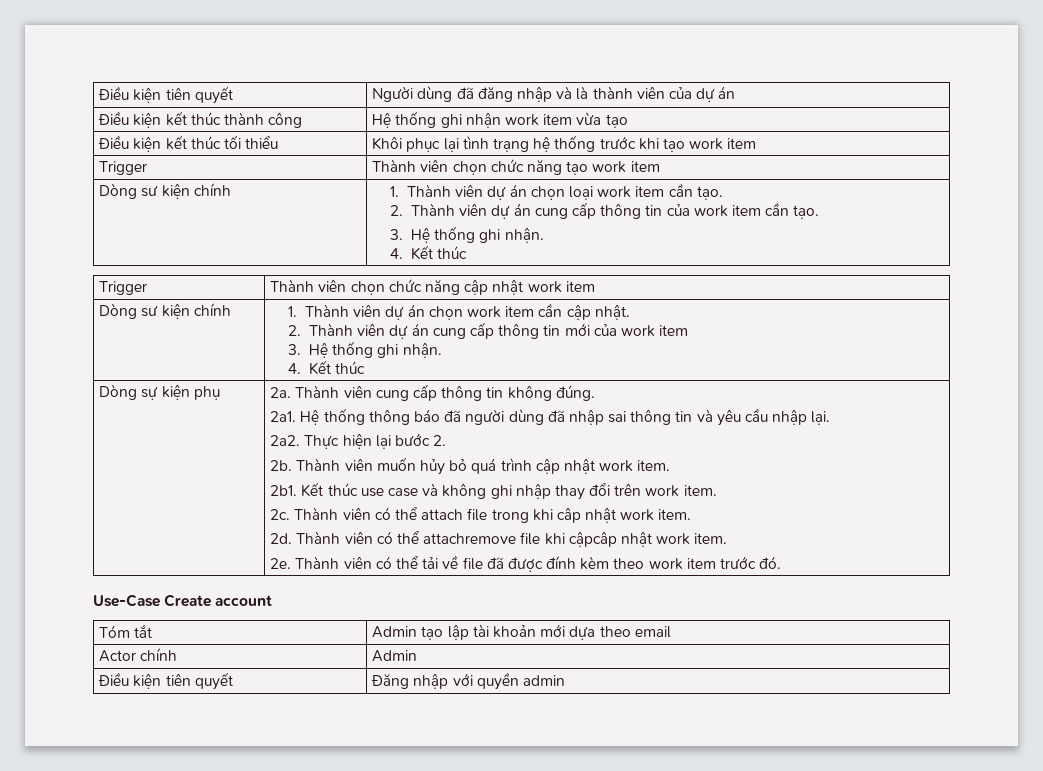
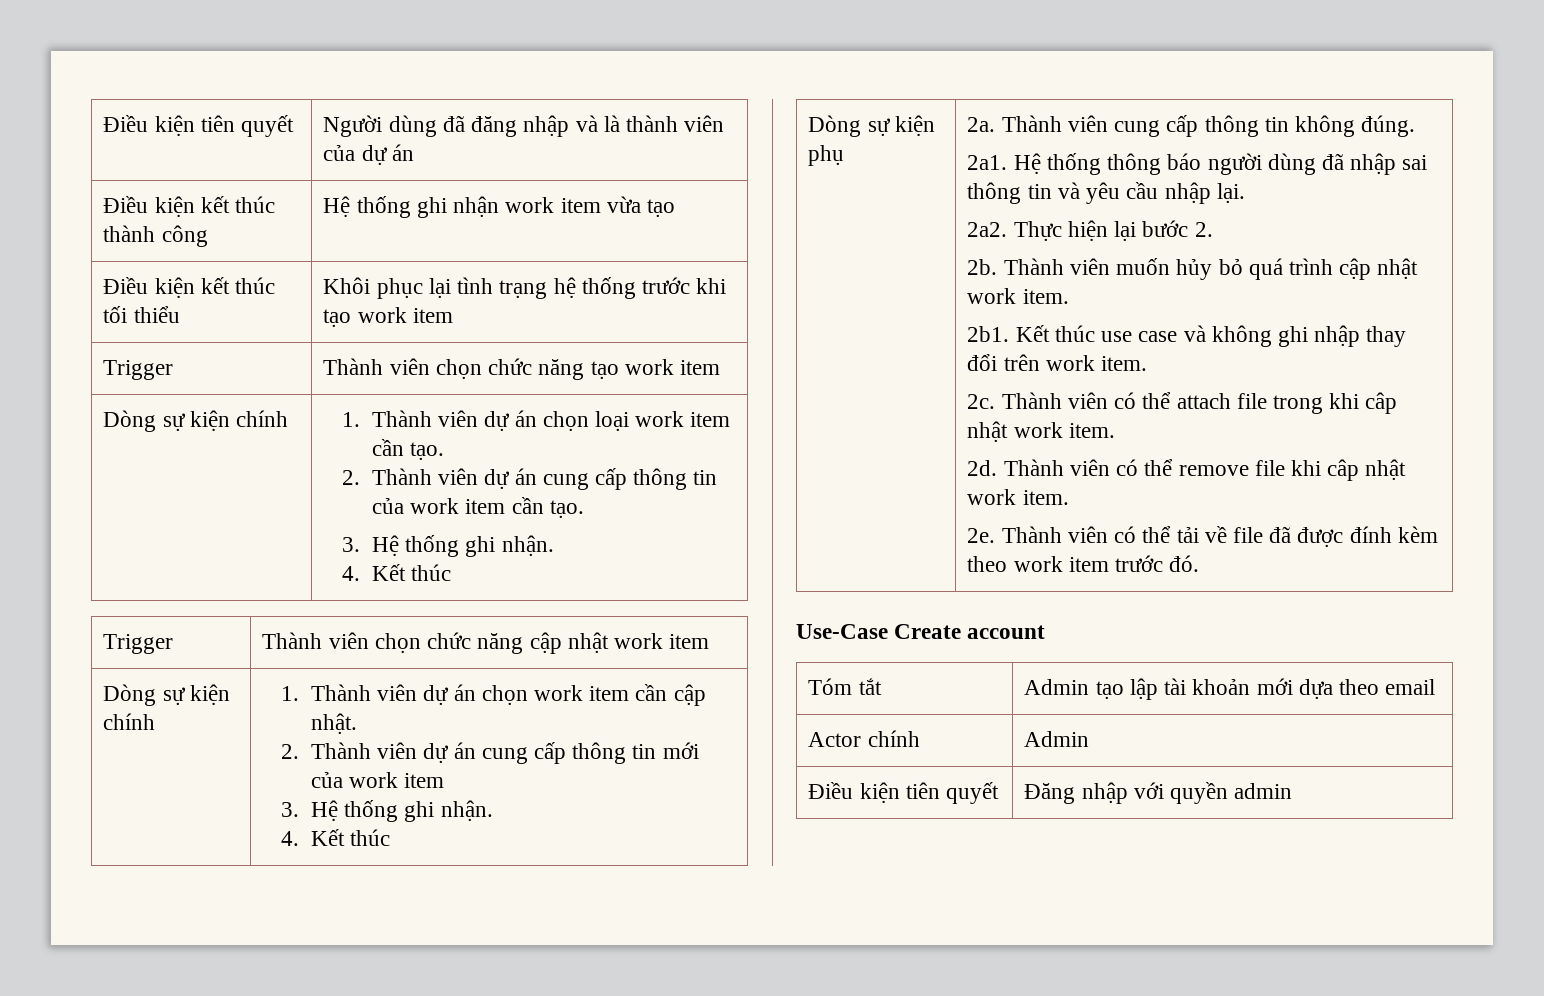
[141,186,159,197] sư -> [162,413,186,431] sự
[141,306,159,317] sư -> [162,687,186,705] sự
[444,410,462,422] đã -> (1202, 161) none
[423,533,517,544] attachremove -> [1178,465,1249,476] remove
[568,531,617,547] cậpcâp -> [1327,459,1360,481] câp

